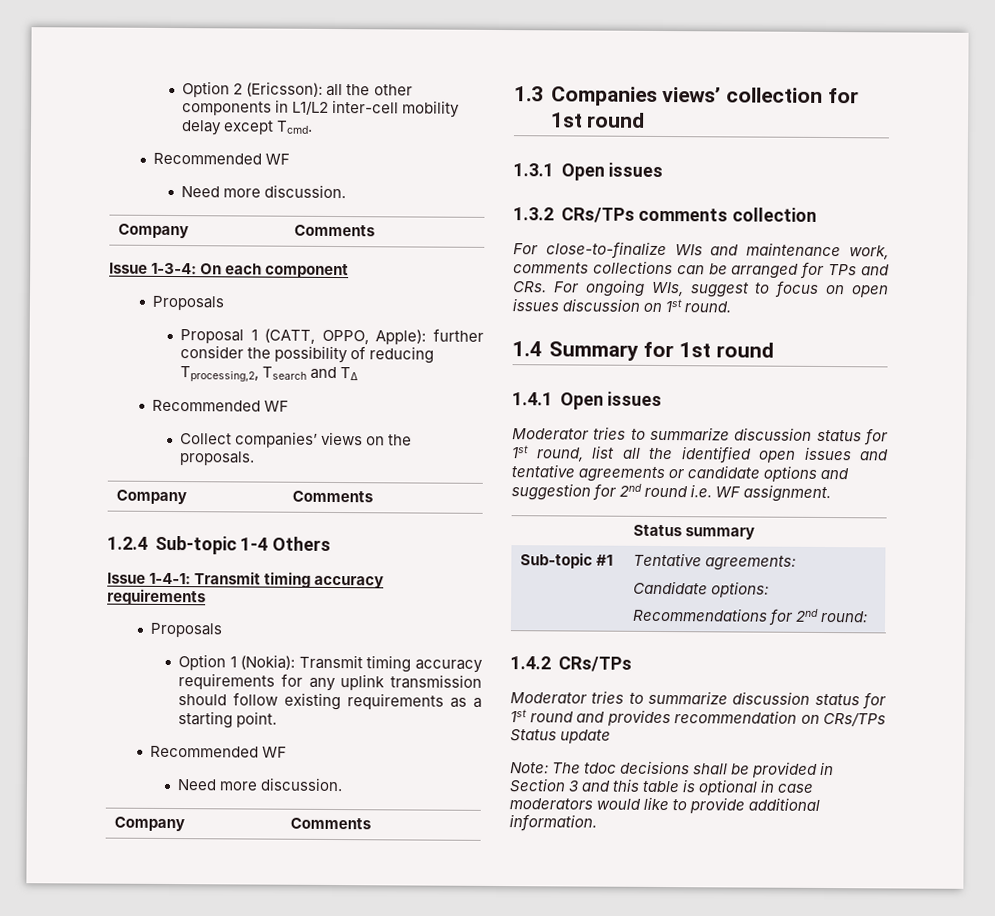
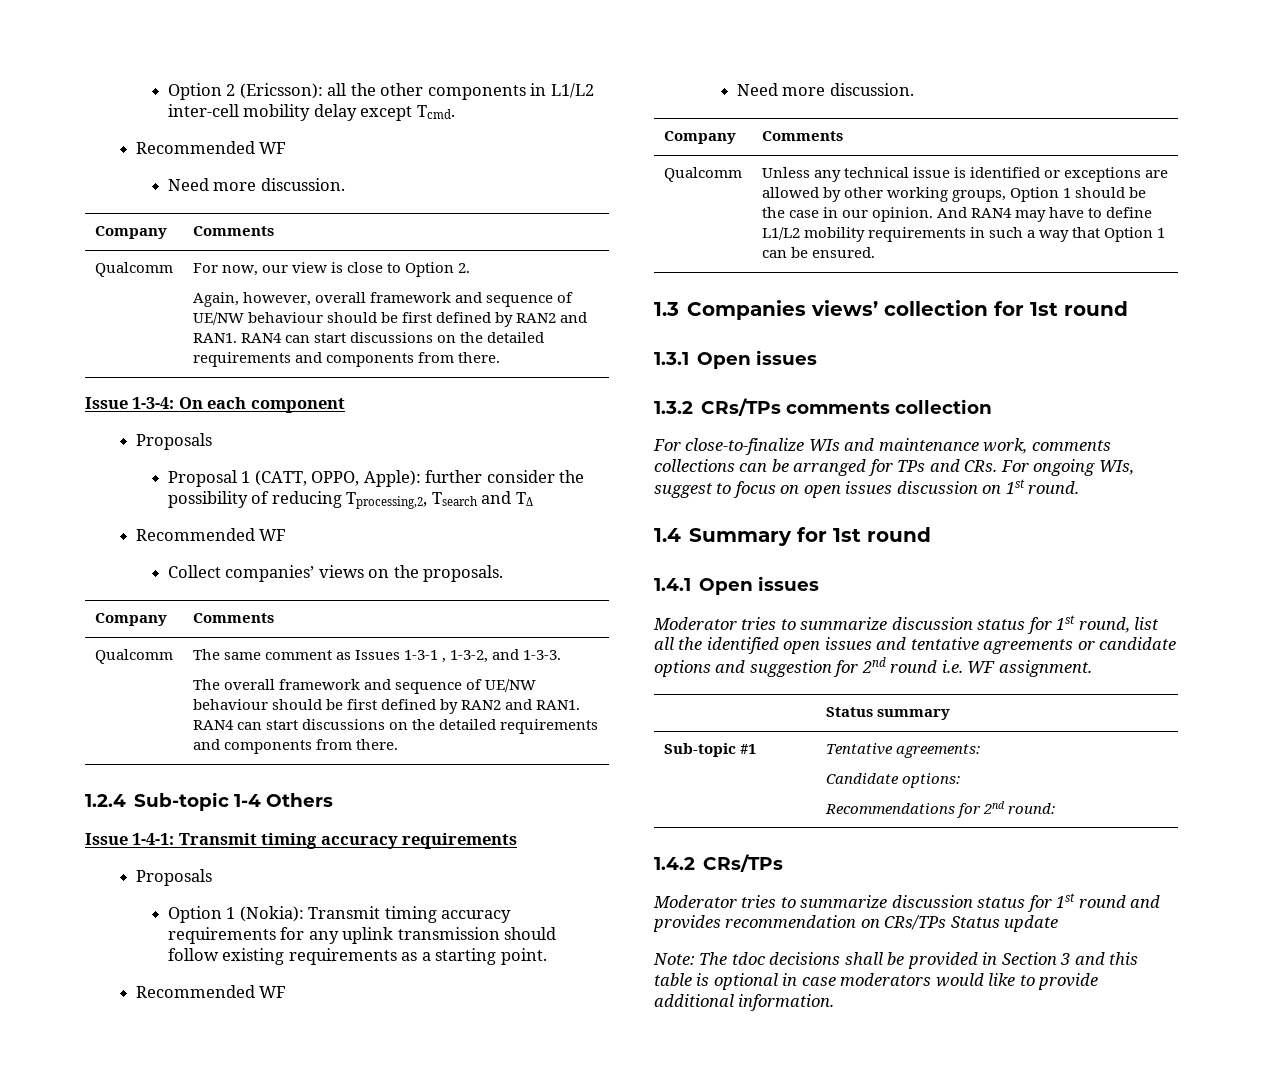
(375, 230) none -> [94,262,173,277] [192,262,471,277] [192,292,574,307] [192,312,588,327] [192,332,545,343] [192,352,500,367] // Qualcomm | For now, our view is close to Option 2. // Again, however, overall framework and sequence of UE/NW behaviour should be first defined by RAN2 and RAN1. RAN4 can start discussions on the detailed requirements and components from there.
(373, 496) none -> [94,649,173,664] [192,649,562,663] [192,679,537,694] [192,699,581,714] [192,719,599,734] [192,739,398,754] // Qualcomm | The same comment as Issues 1-3-1 , 1-3-2, and 1-3-3. // The overall framework and sequence of UE/NW behaviour should be first defined by RAN2 and RAN1. RAN4 can start discussions on the detailed requirements and components from there.
(371, 823) none -> [663,167,742,182] [761,167,1169,182] [761,187,1147,202] [761,207,1153,222] [761,227,1166,242] [761,247,875,258] // Qualcomm | Unless any technical issue is identified or exceptions are allowed by other working groups, Option 1 should be the case in our opinion. And RAN4 may have to define L1/L2 mobility requirements in such a way that Option 1 can be ensured.

